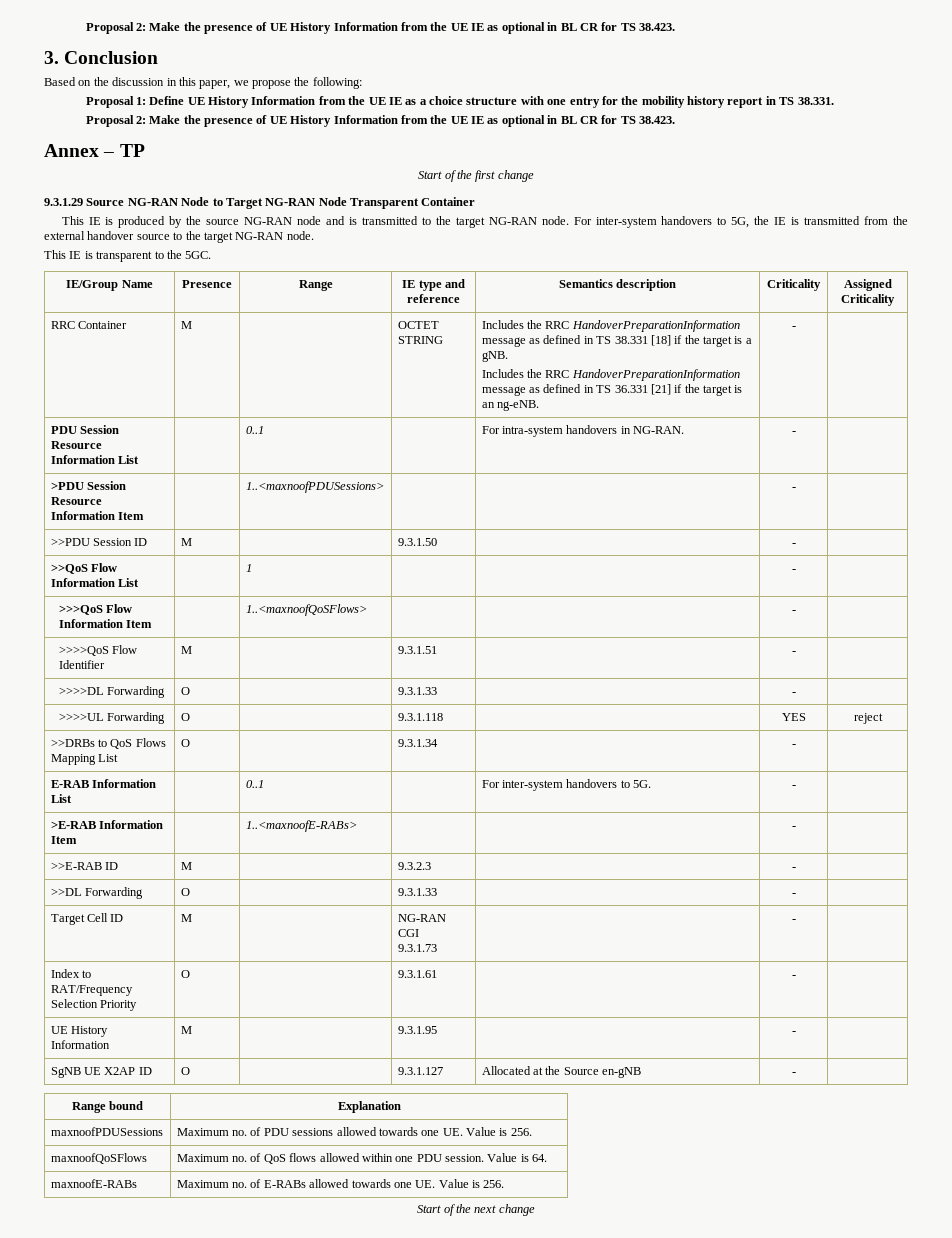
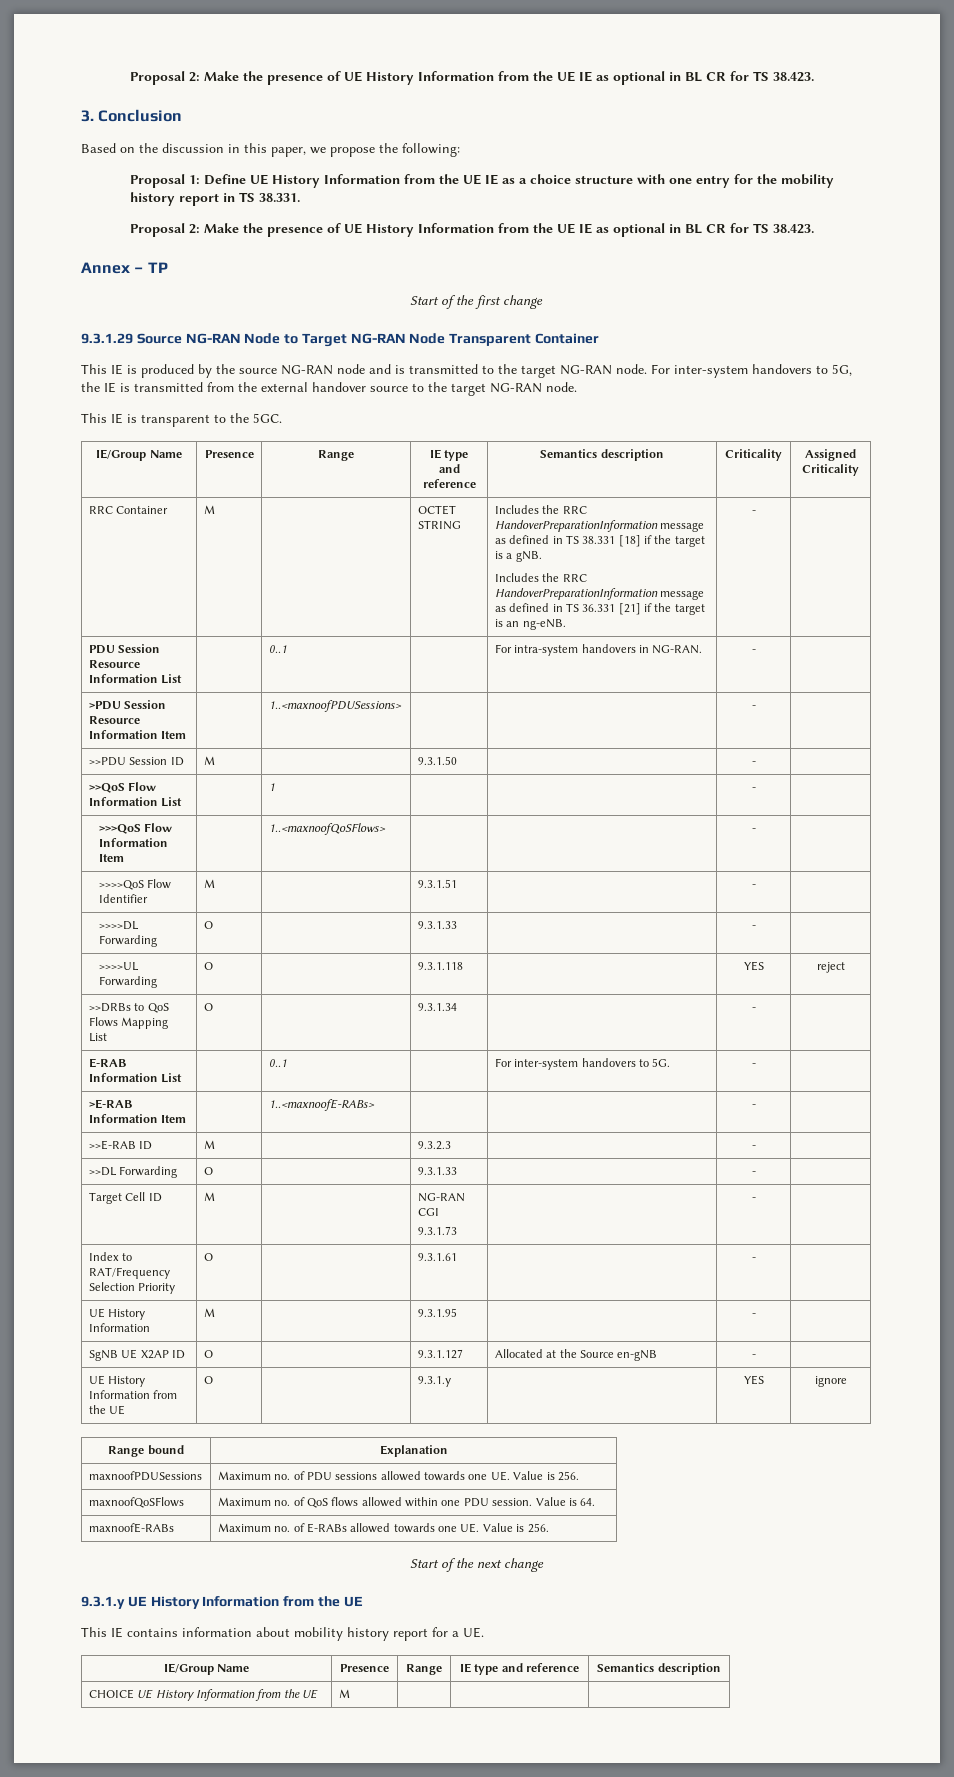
(796, 1073) none -> [88,1375,146,1387] [88,1390,178,1399] [88,1405,126,1415] [203,1376,213,1384] [417,1376,451,1387] [743,1375,764,1385] [814,1376,847,1387] // UE History Information from the UE | O | | 9.3.1.y | | YES | ignore
(535, 1210) none -> [81,1596,363,1609] [81,1627,484,1641] [163,1663,250,1675] [340,1664,389,1672] [406,1664,442,1675] [459,1663,580,1675] [597,1663,721,1675] [88,1689,319,1701] [338,1689,350,1698] // 9.3.1.y UE History Information from the UE // This IE contains information about mobility history report for a UE. // IE/Group Name | Presence | Range | IE type and reference | Semantics description // CHOICE UE History Information from the UE | M | | |

